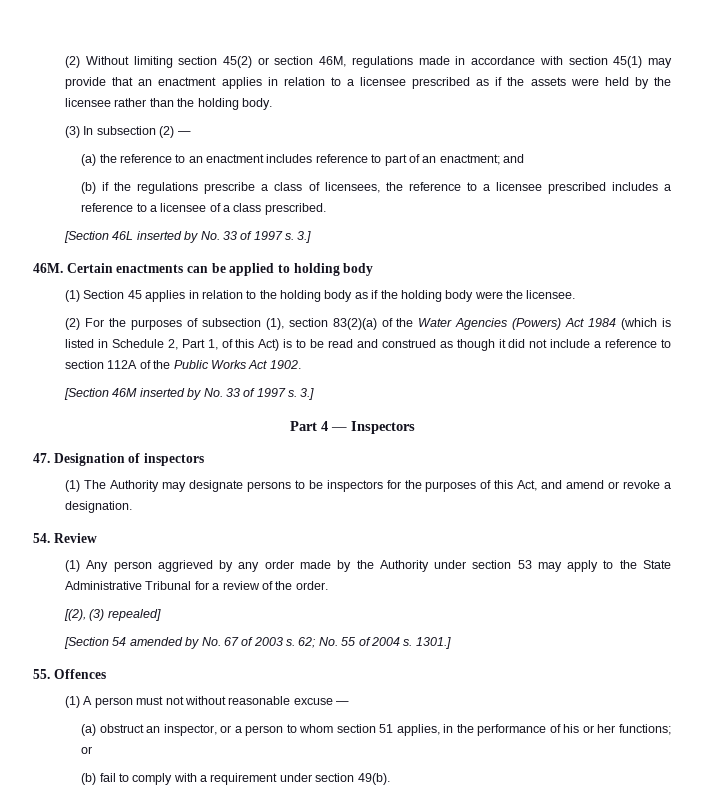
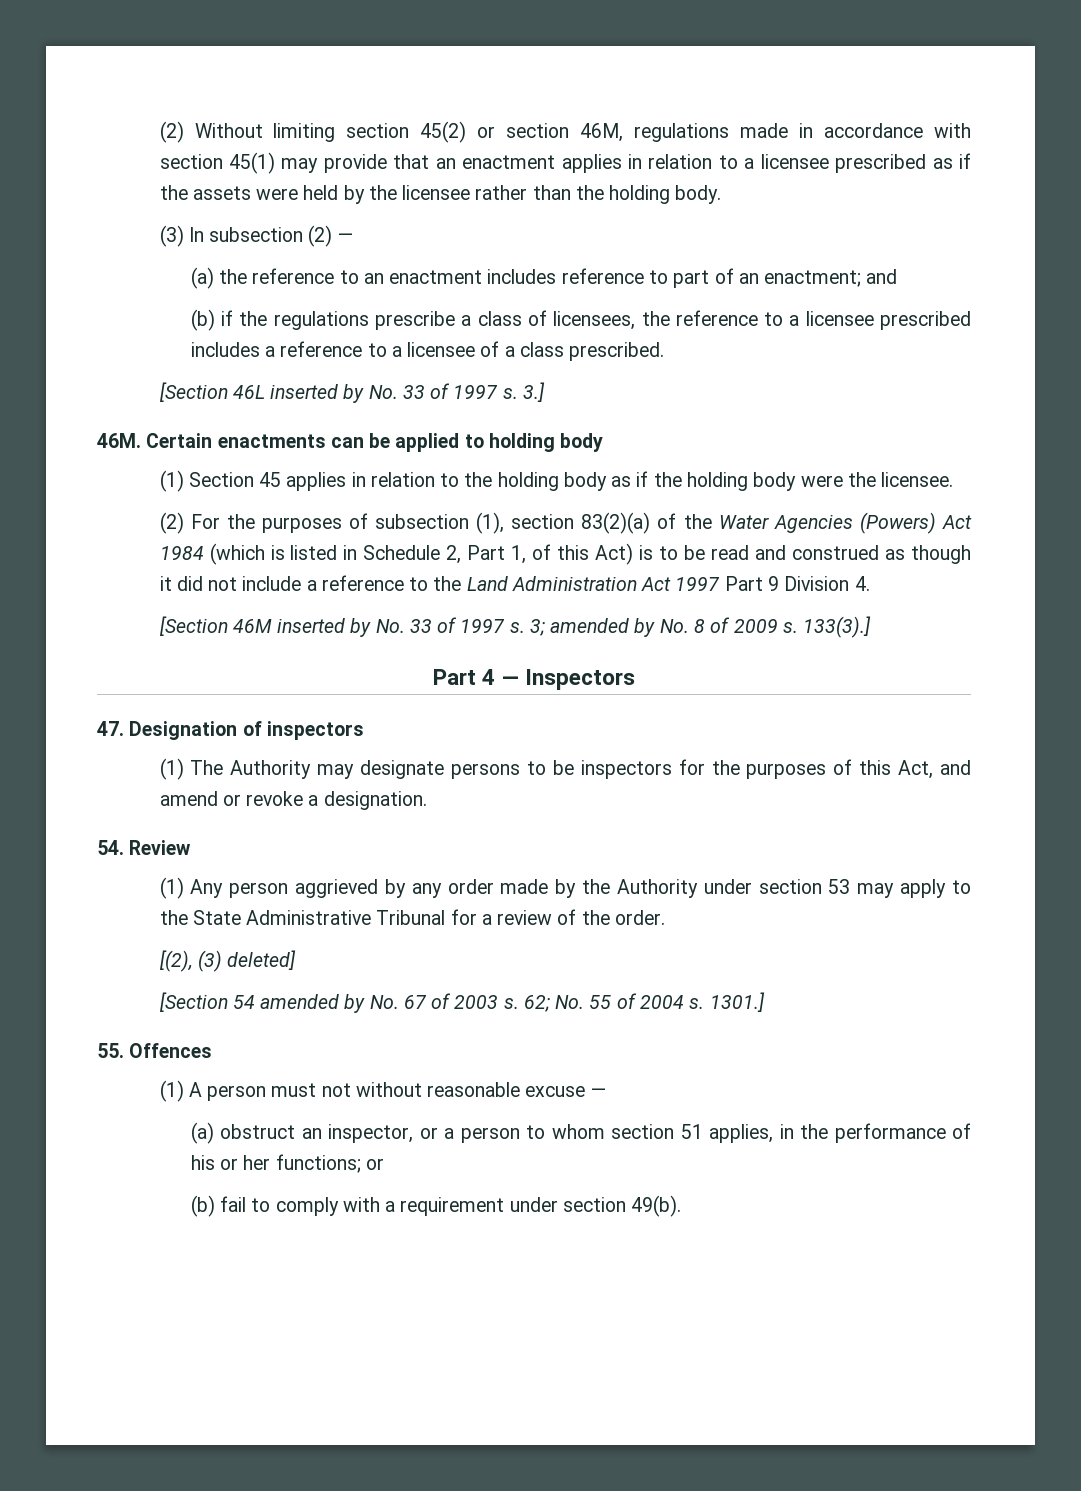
[65,360,301,369] section 112A of the Public Works Act 1902. -> [433,576,870,591] the Land Administration Act 1997 Part 9 Division 4.
[300,388,315,400] 3.] -> [529,616,872,638] 3; amended by No. 8 of 2009 s. 133(3).]
[107,609,161,621] repealed] -> [227,950,297,970] deleted]

